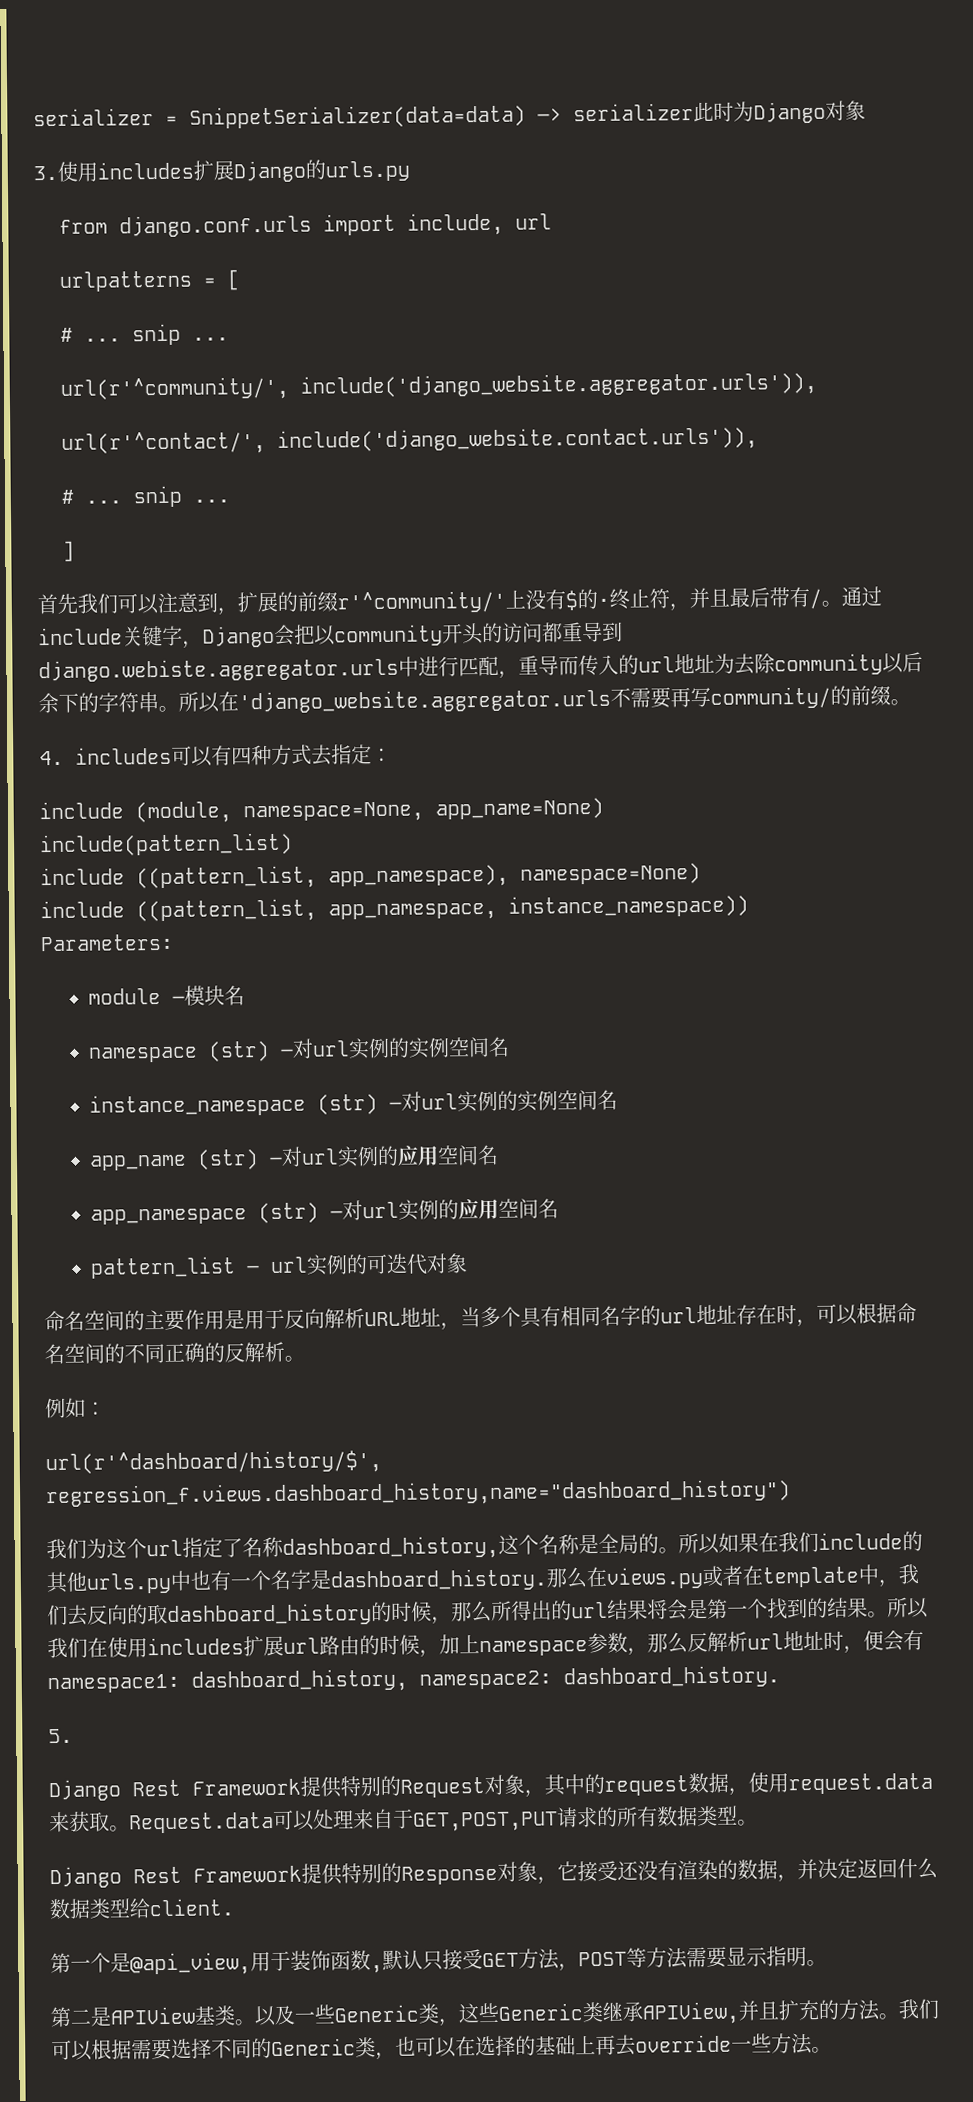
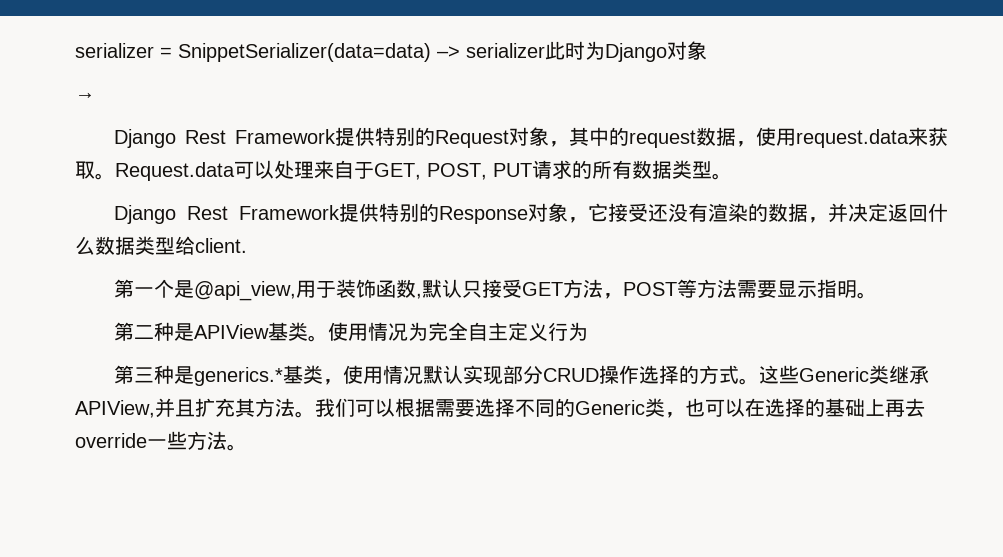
[33,159,410,183] [59,212,553,238] [59,269,241,292] [60,323,230,346] [60,371,818,401] [61,426,759,455] [61,485,231,508] [62,540,76,562] [37,586,882,616] [38,621,623,649] [38,651,923,683] [38,685,911,714] [39,744,392,767] [39,797,604,824] [39,832,293,857] [40,863,701,890] [40,894,749,923] [40,933,174,952] [88,985,246,1006] [88,1036,511,1063] [89,1089,619,1117] [89,1144,500,1171] [90,1198,560,1225] [90,1253,469,1279] [44,1303,917,1332] [44,1341,305,1365] [45,1397,106,1419] [45,1449,382,1476] [46,1479,791,1509] [46,1530,923,1560] [46,1564,919,1594] [47,1597,929,1626] [47,1629,924,1659] [47,1665,780,1694] [48,1728,73,1744] 3.使用includes扩展Django的urls.py // from django.conf.urls import include, url // urlpatterns = [ // # ... snip ... // url(r'^community/', include('django_website.aggregator.urls')), // url(r'^contact/', include('django_website.contact.urls')), // # ... snip ... // ] // 首先我们可以注意到，扩展的前缀r'^community/'上没有$的·终止符，并且最后带有/。通过include关键字，Django会把以community开头的访问都重导到django.webiste.aggregator.urls中进行匹配，重导而传入的url地址为去除community以后余下的字符串。所以在'django_website.aggregator.urls不需要再写community/的前缀。 // 4. includes可以有四种方式去指定： // include (module, namespace=None, app_name=None) // include(pattern_list) // include ((pattern_list, app_namespace), namespace=None) // include ((pattern_list, app_namespace, instance_namespace)) // Parameters: // module –模块名 // namespace (str) –对url实例的实例空间名 // instance_namespace (str) –对url实例的实例空间名 // app_name (str) –对url实例的应用空间名 // app_namespace (str) –对url实例的应用空间名 // pattern_list – url实例的可迭代对象 // 命名空间的主要作用是用于反向解析URL地址，当多个具有相同名字的url地址存在时，可以根据命名空间的不同正确的反解析。 // 例如： // url(r'^dashboard/history/$', regression_f.views.dashboard_history,name="dashboard_history") // 我们为这个url指定了名称dashboard_history,这个名称是全局的。所以如果在我们include的其他urls.py中也有一个名字是dashboard_history.那么在views.py或者在template中，我们去反向的取dashboard_history的时候，那么所得出的url结果将会是第一个找到的结果。所以我们在使用includes扩展url路由的时候，加上namespace参数，那么反解析url地址时，便会有namespace1: dashboard_history, namespace2: dashboard_history. // 5. -> [75,92,95,101] →
[413,1811,558,1832] GET,POST,PUT -> [374,163,532,180] GET, POST, PUT
(91, 2016) none -> [153,322,174,341] 种
[254,2003,460,2027] 以及一些Generic类， -> [327,322,588,341] [113,365,759,386] 使用情况为完全自主定义行为 // 第三种是generics.*基类，使用情况默认实现部分CRUD操作选择的方式。
[818,1999,839,2020] 的 -> [235,398,255,417] 其

